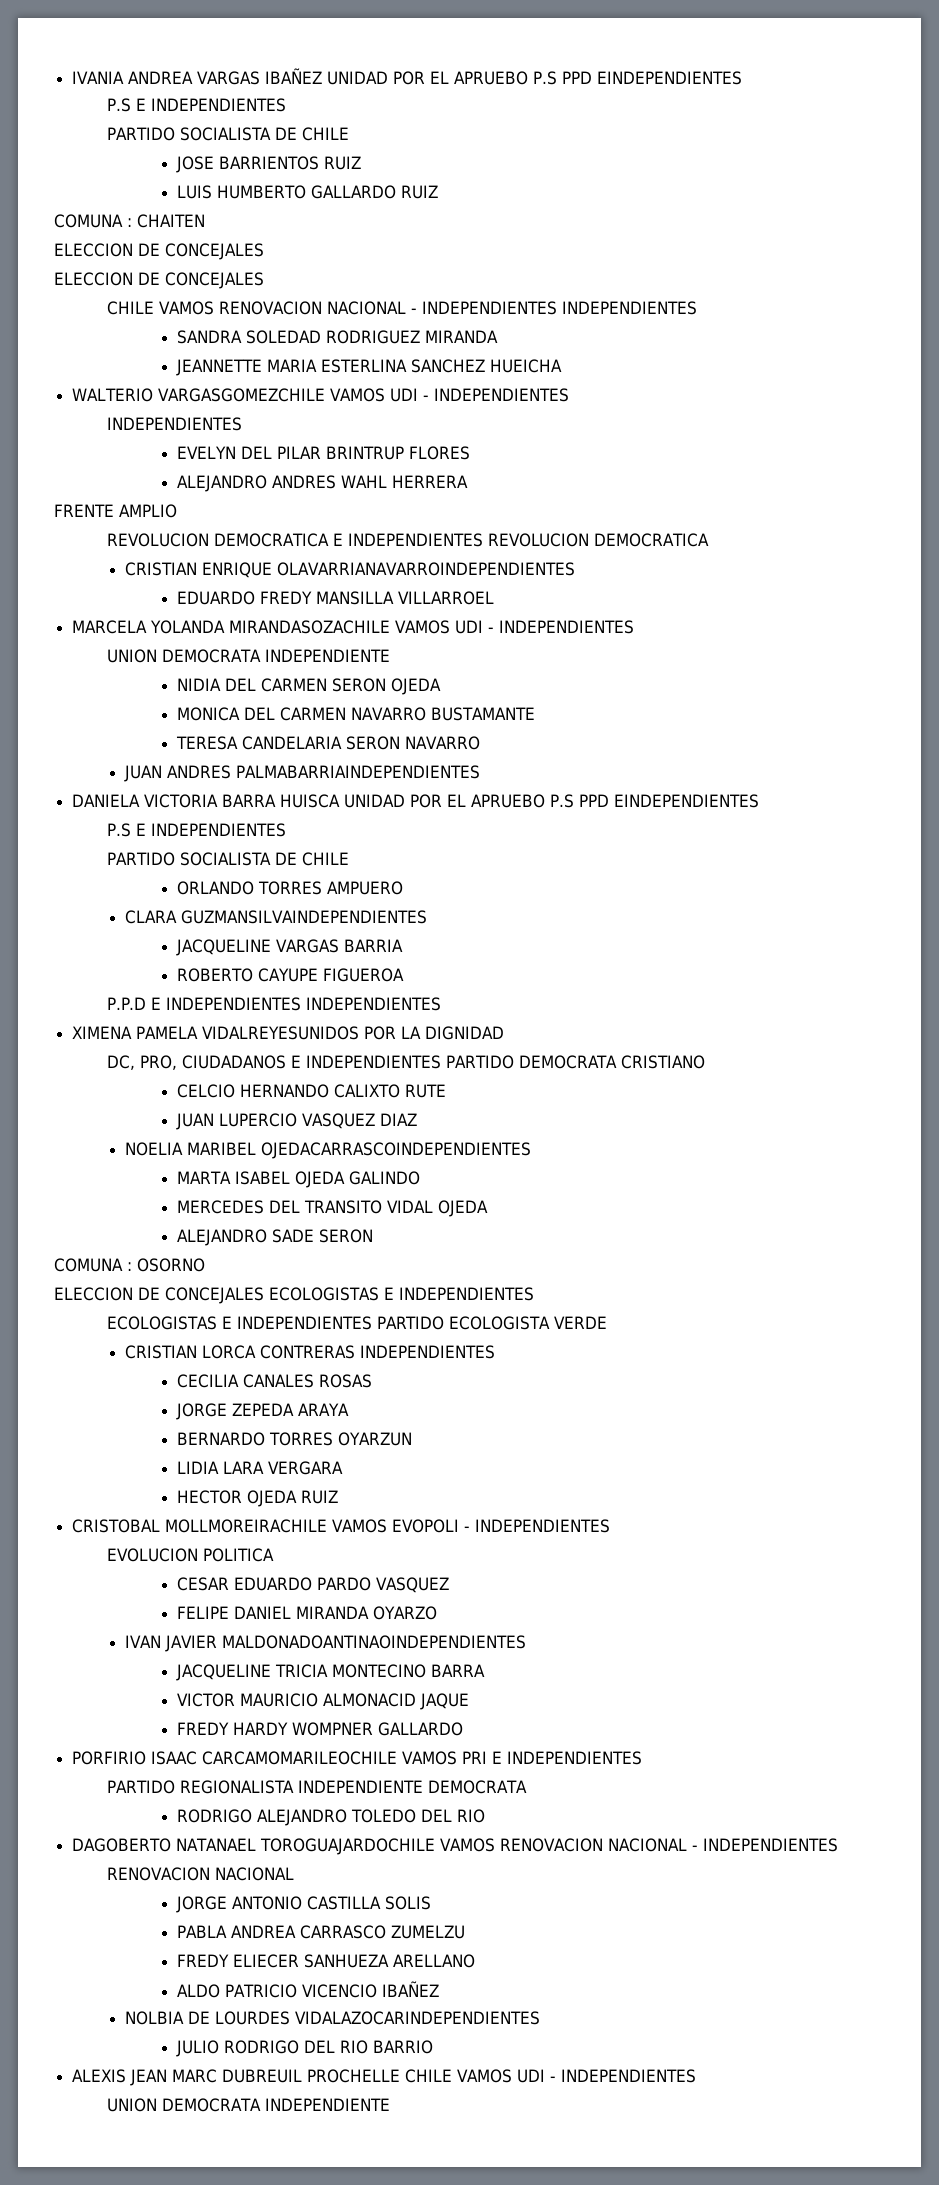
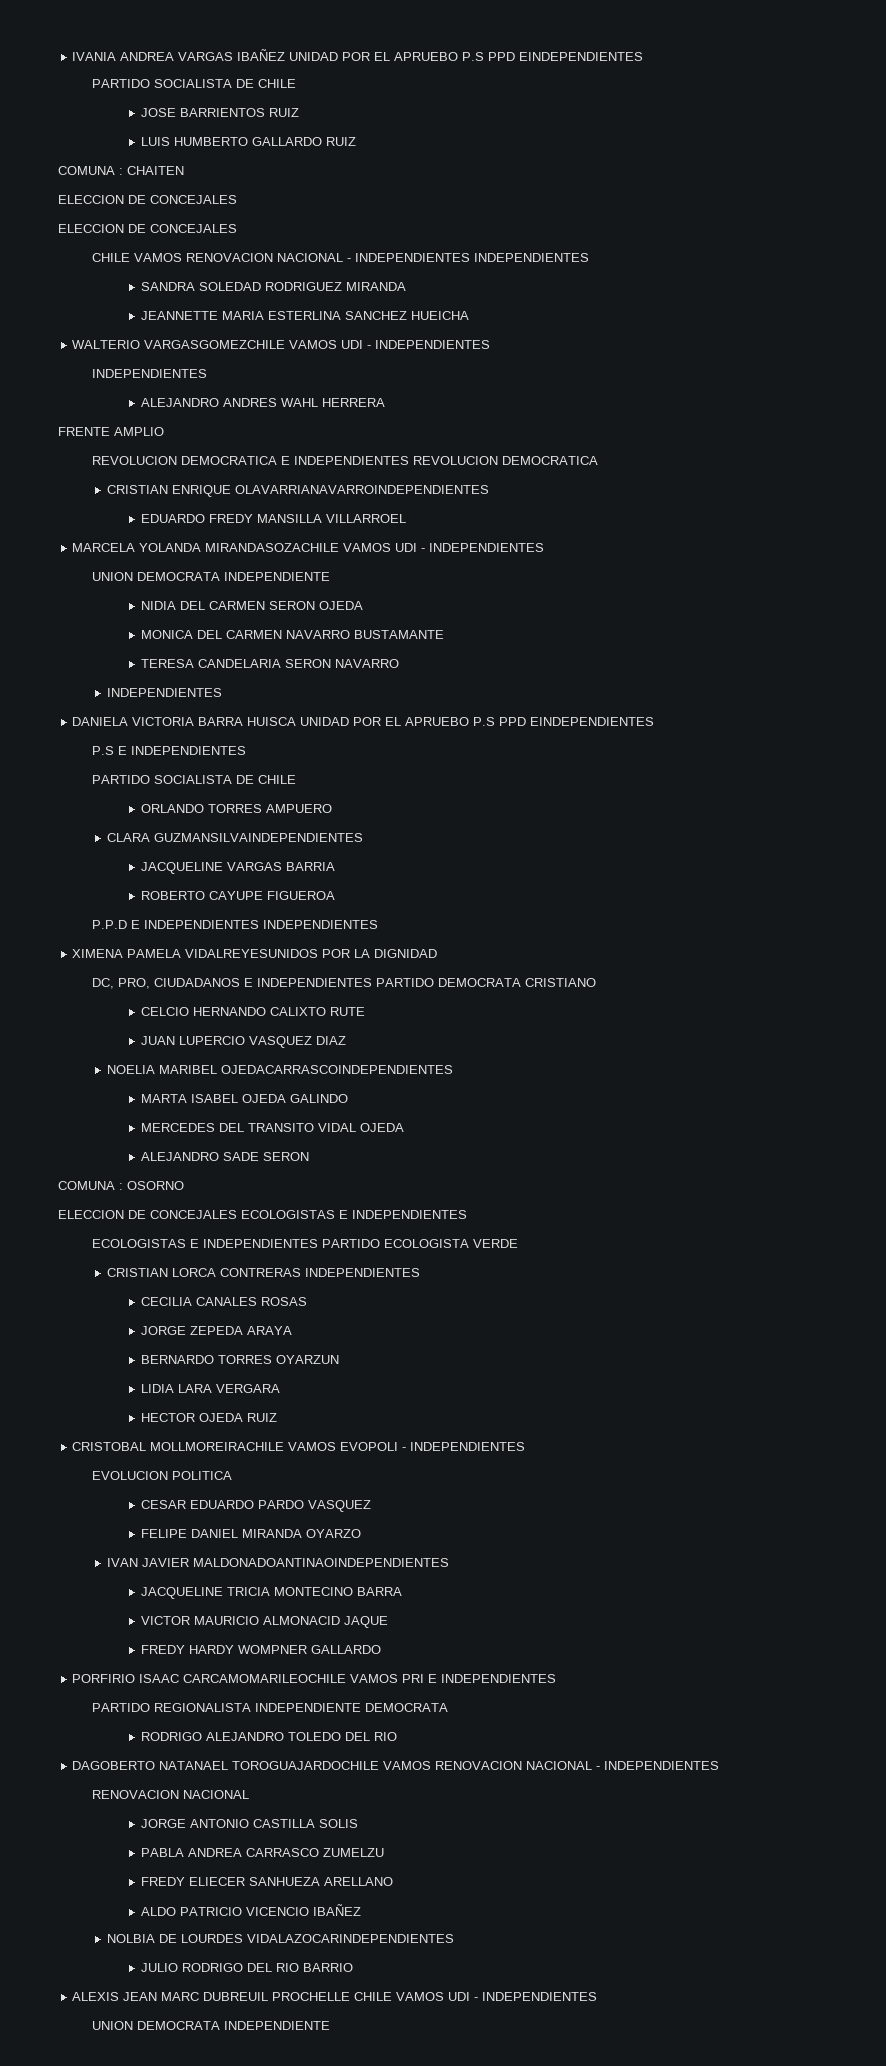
[106,98,286,112] // P.S E INDEPENDIENTES -> (644, 56) none
[177,446,471,460] // EVELYN DEL PILAR BRINTRUP FLORES -> (208, 373) none
[123,765,480,782] JUAN ANDRES PALMABARRIAINDEPENDIENTES -> [106,688,222,697] INDEPENDIENTES

